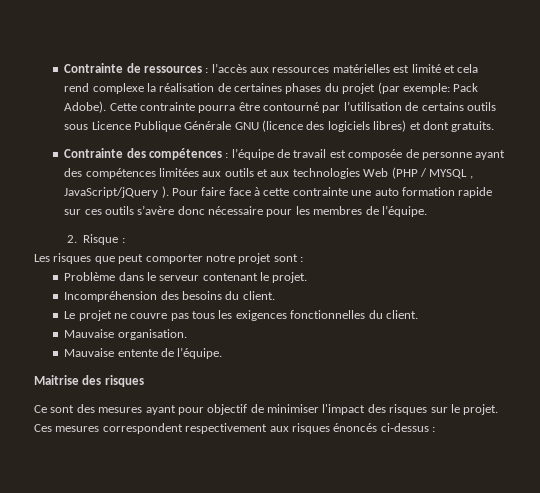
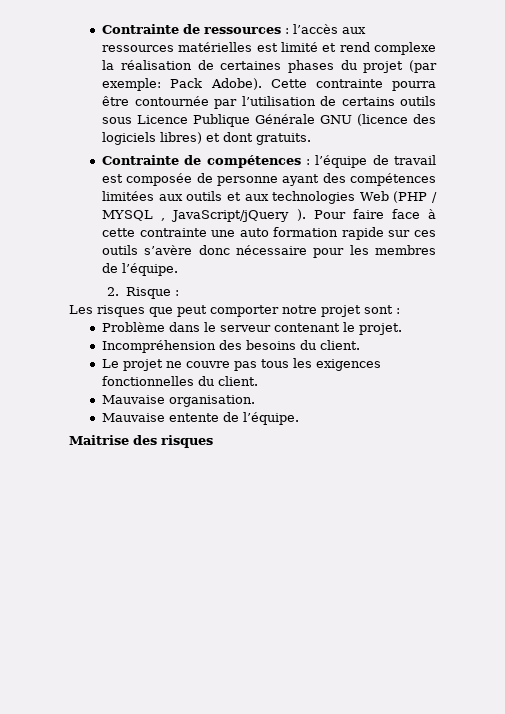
[457,64,479,73] cela -> (337, 47) none
[263,102,320,111] contourné -> [134,96,209,106] contournée
[126,148,146,158] des -> [184,155,202,165] de
[34,404,499,415] [34,423,435,434] // Ce sont des mesures ayant pour objectif de minimiser l'impact des risques sur le projet. Ces mesures correspondent respectivement aux risques énoncés ci-dessus : -> (213, 441) none

